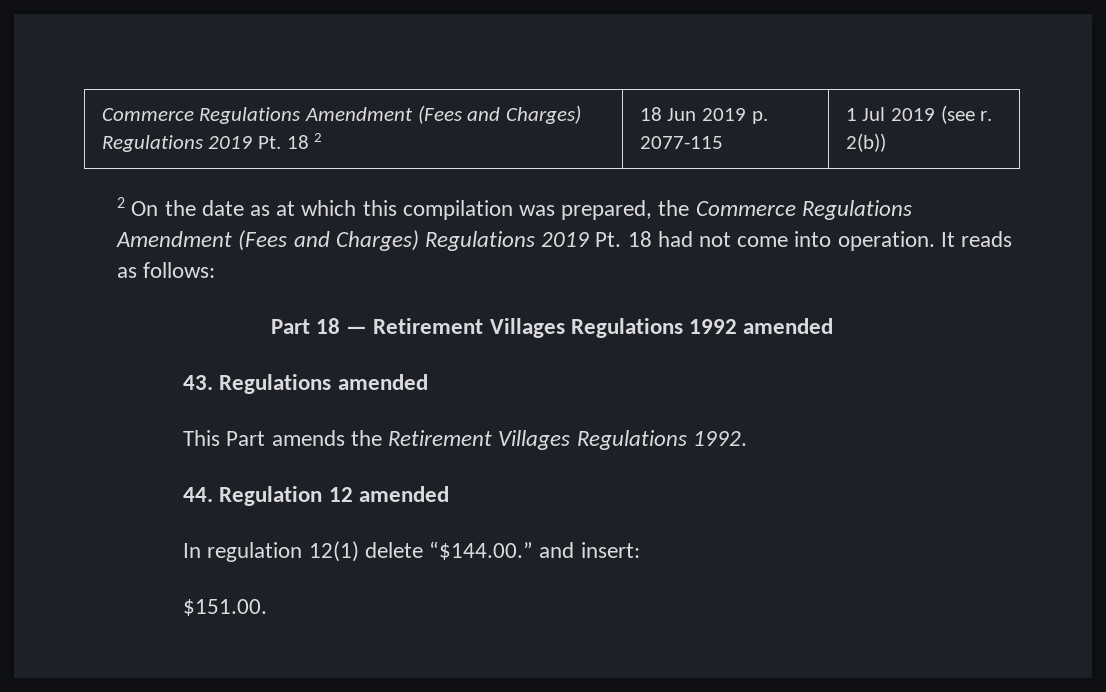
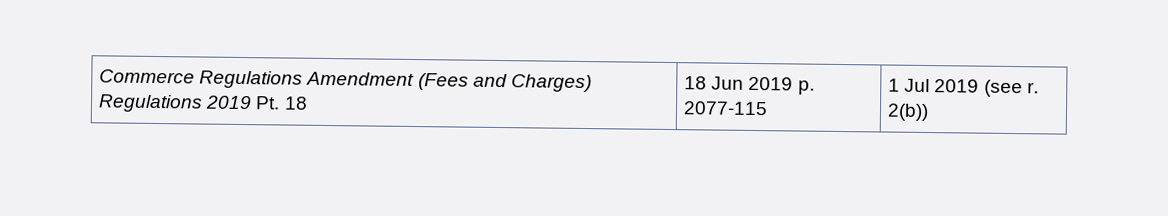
[314,133,323,142] 2 -> (308, 103) none
[117,197,912,220] [116,230,1013,251] [117,262,216,278] [270,318,834,338] [183,374,428,394] [183,430,747,450] [183,486,449,506] [183,541,640,562] [183,599,268,616] // 2 On the date as at which this compilation was prepared, the Commerce Regulations Amendment (Fees and Charges) Regulations 2019 Pt. 18 had not come into operation. It reads as follows: // Part 18 — Retirement Villages Regulations 1992 amended // 43. Regulations amended // This Part amends the Retirement Villages Regulations 1992. // 44. Regulation 12 amended // In regulation 12(1) delete “$144.00.” and insert: // $151.00. -> (930, 112) none

